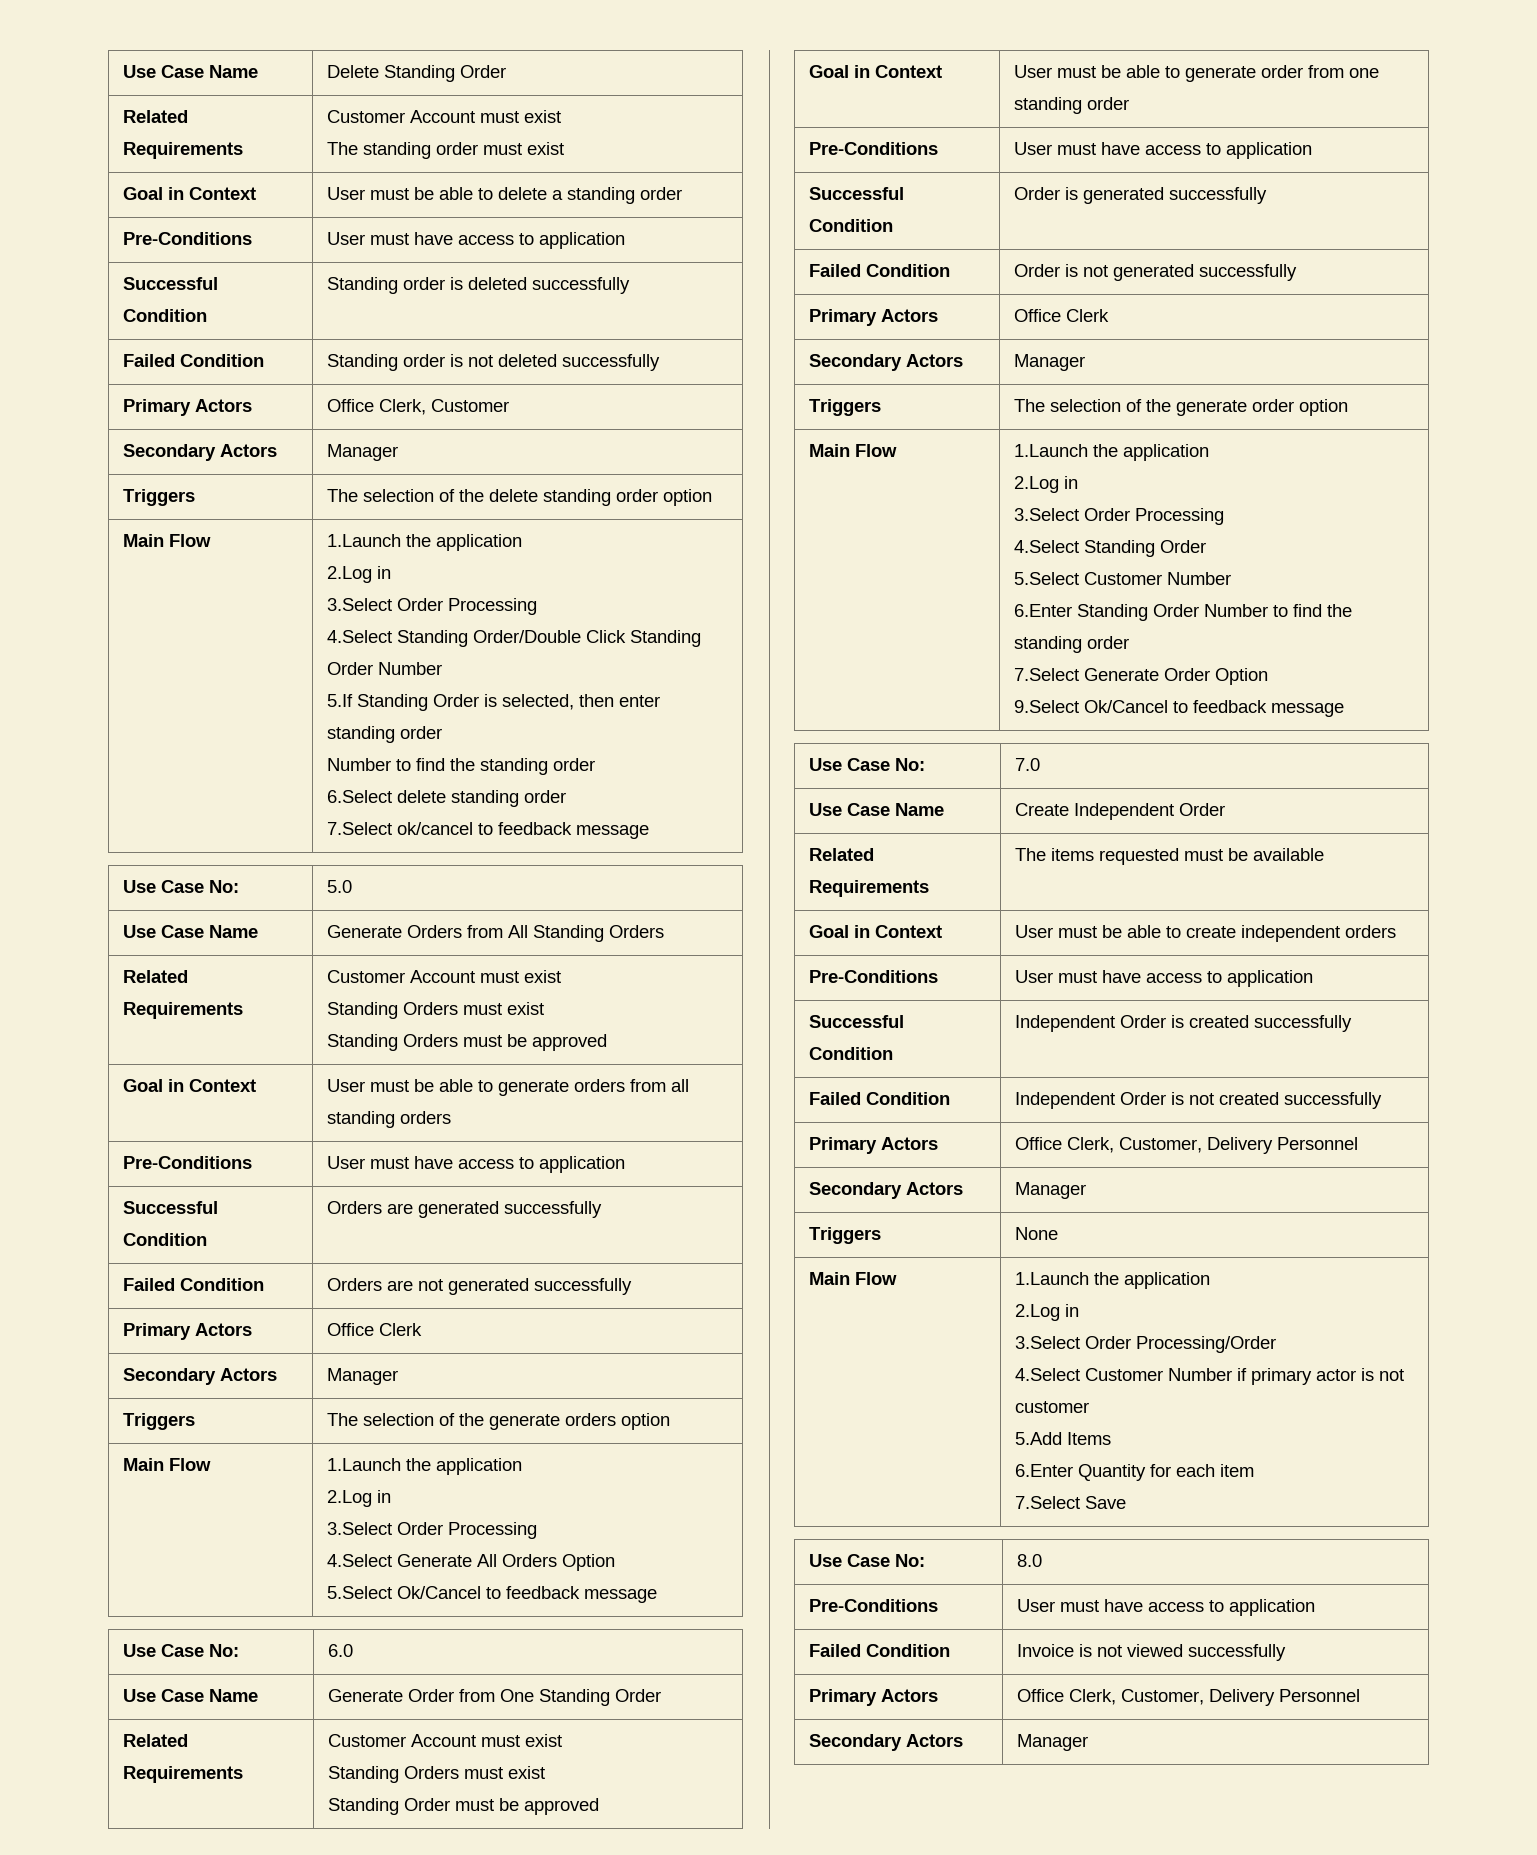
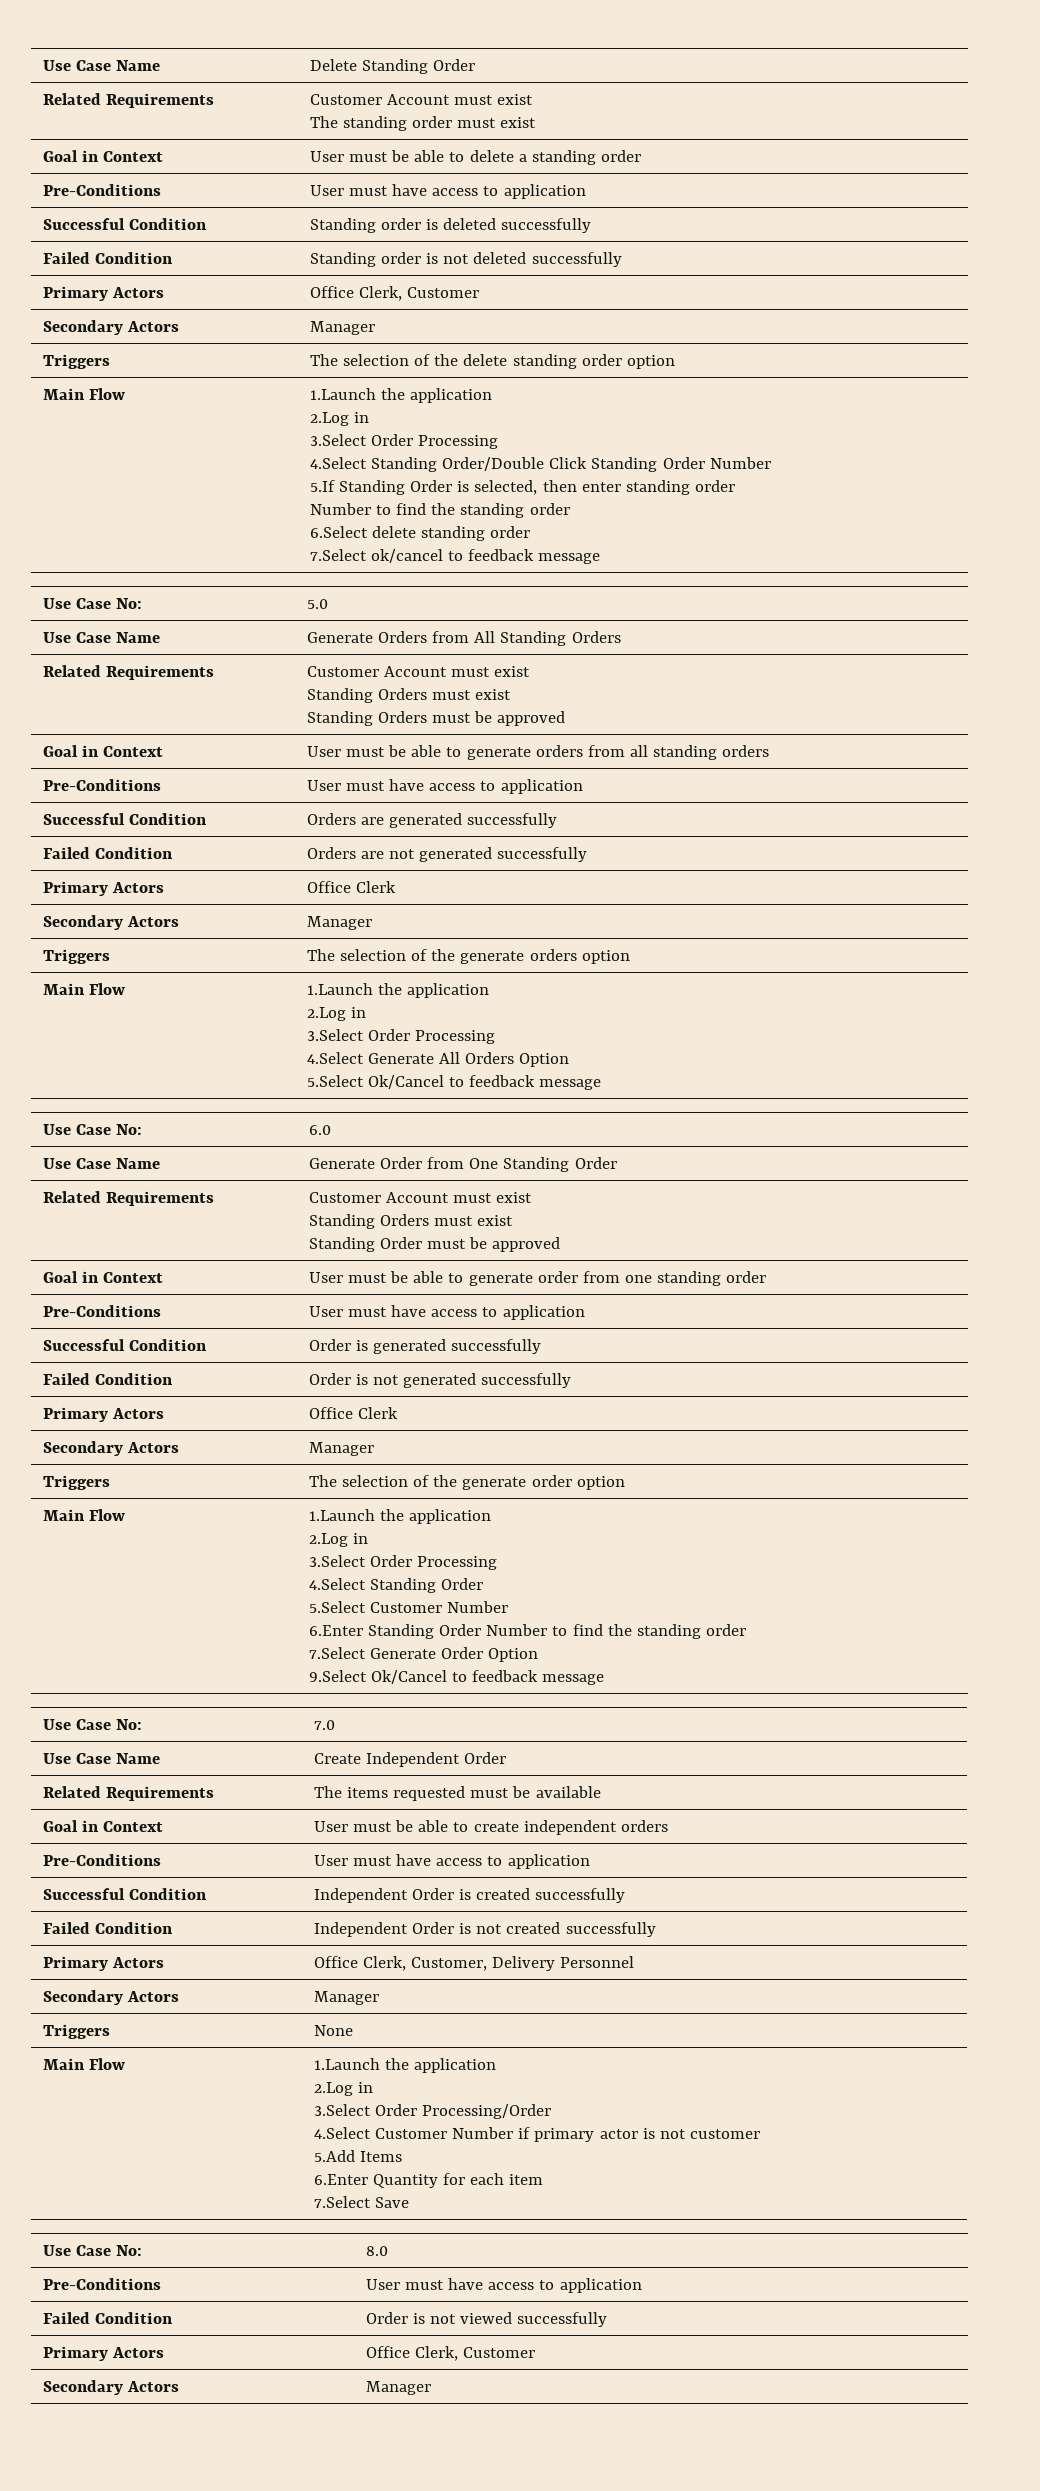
[1016,1644,1074,1657] Invoice -> [365,2312,408,2324] Order
[1120,1689,1360,1706] Customer, Delivery Personnel -> [463,2347,536,2358] Customer

